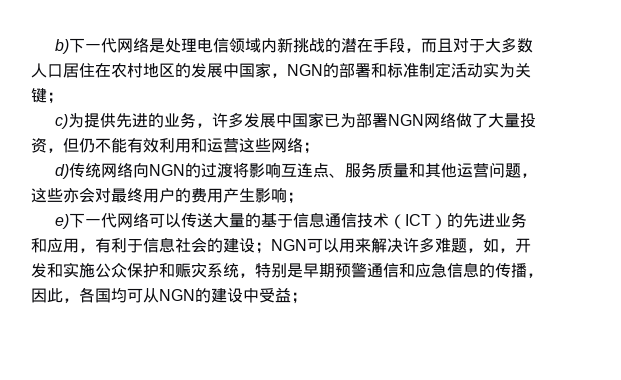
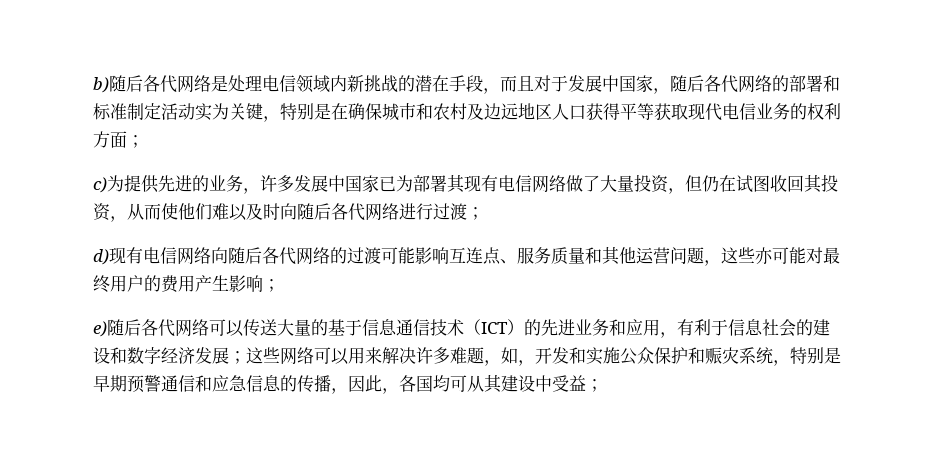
[69,38,102,53] 下一 -> [109,75,160,92] 随后各
[485,37,534,53] [31,62,323,78] 大多数人口居住在农村地区的发展中国家，NGN -> [568,75,772,94] 发展中国家，随后各代网络
(47, 95) none -> [263,103,841,122] [93,131,127,148] ，特别是在确保城市和农村及边远地区人口获得平等获取现代电信业务的权利方面
[388,114,425,126] NGN -> [447,174,532,193] 其现有电信
[95,138,319,154] [55,162,250,179] 不能有效利用和运营这些网络； // d)传统网络向NGN的过渡将 -> [719,174,838,193] [93,203,484,222] [93,247,415,265] 在试图收回其投资，从而使他们难以及时向随后各代网络进行过渡； // d)现有电信网络向随后各代网络的过渡可能
[79,187,95,203] 会 -> [772,247,806,264] 可能
[69,213,102,228] 下一 -> [107,319,158,336] 随后各
[255,239,307,254] ；NGN -> [110,347,314,365] 和数字经济发展；这些网络
[159,288,211,303] NGN的 -> [484,374,502,393] 其

